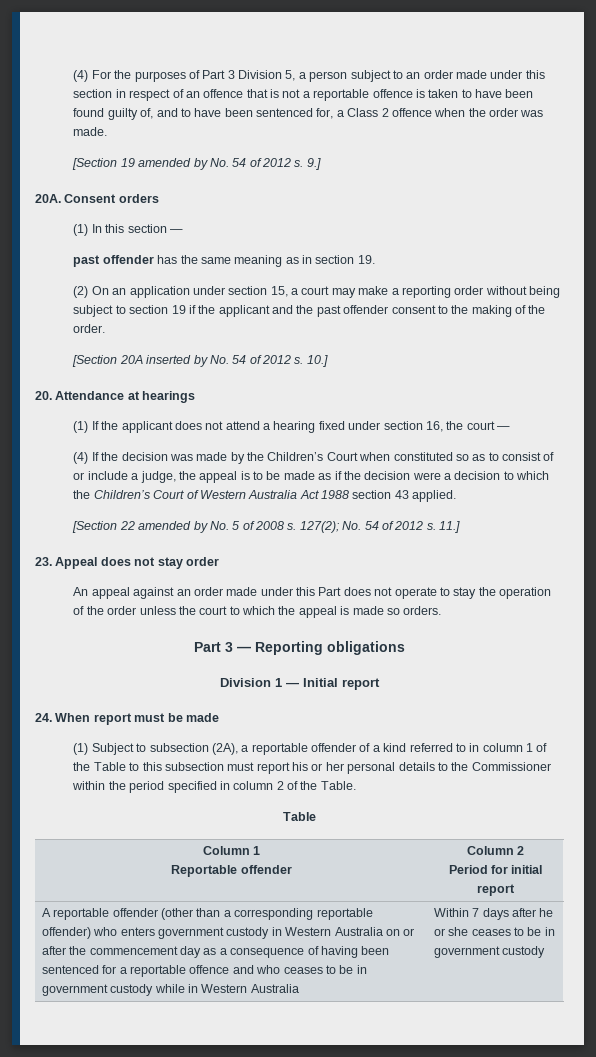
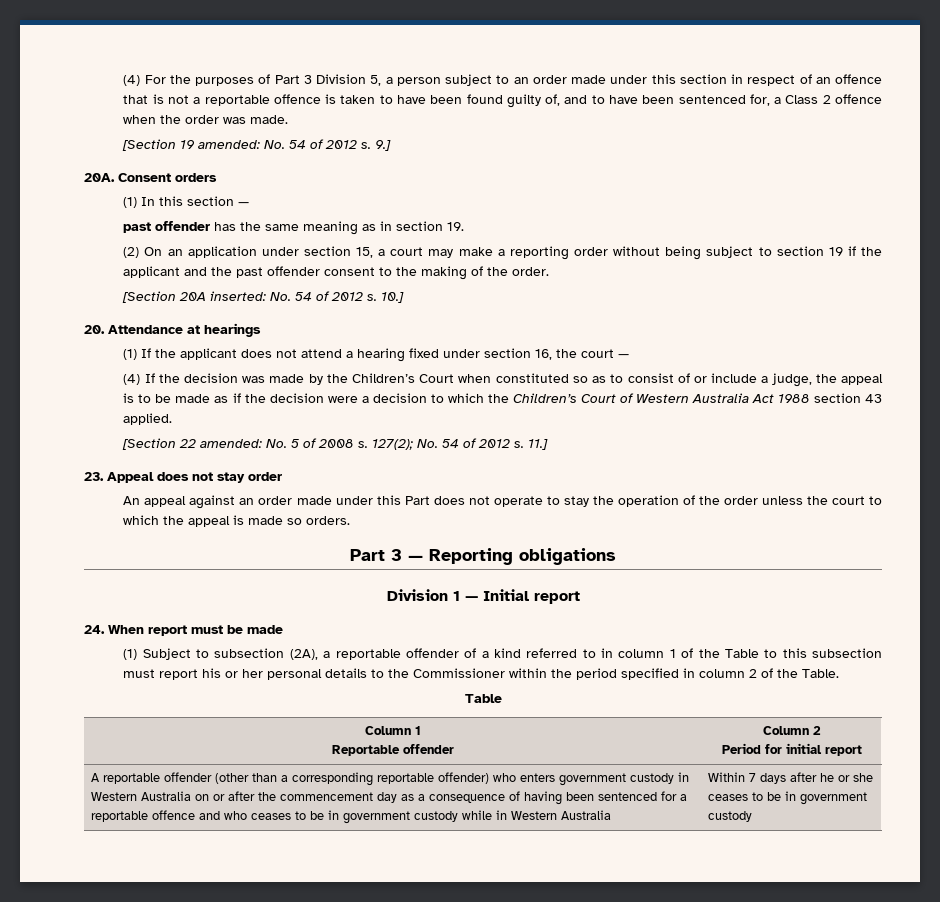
[138,158,208,170] amended by -> [198,140,261,149] amended:
[146,355,208,367] inserted by -> [210,291,267,301] inserted:
[138,521,208,533] amended by -> [200,439,263,448] amended:

